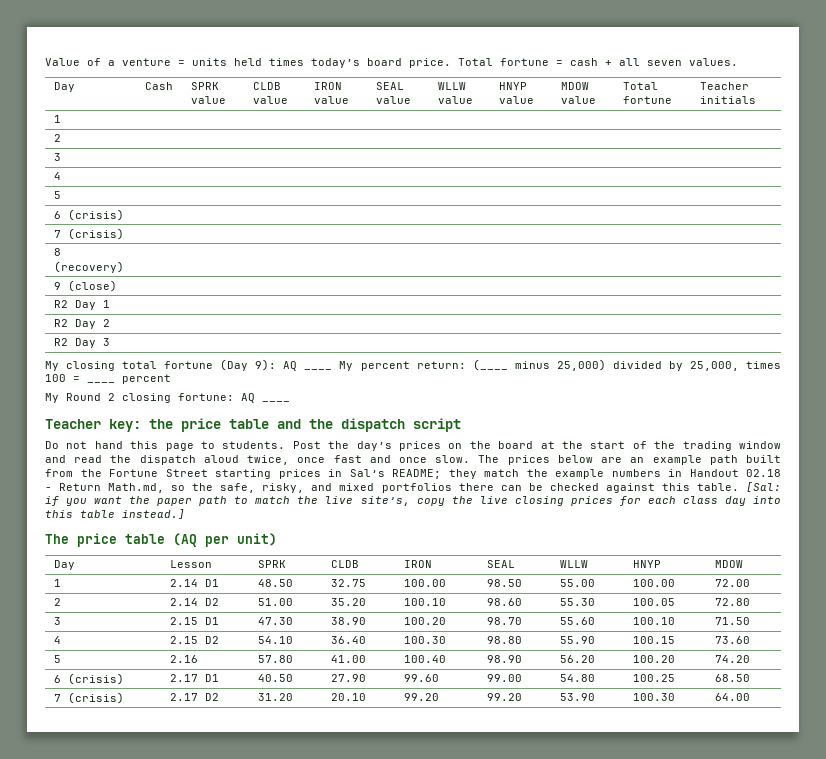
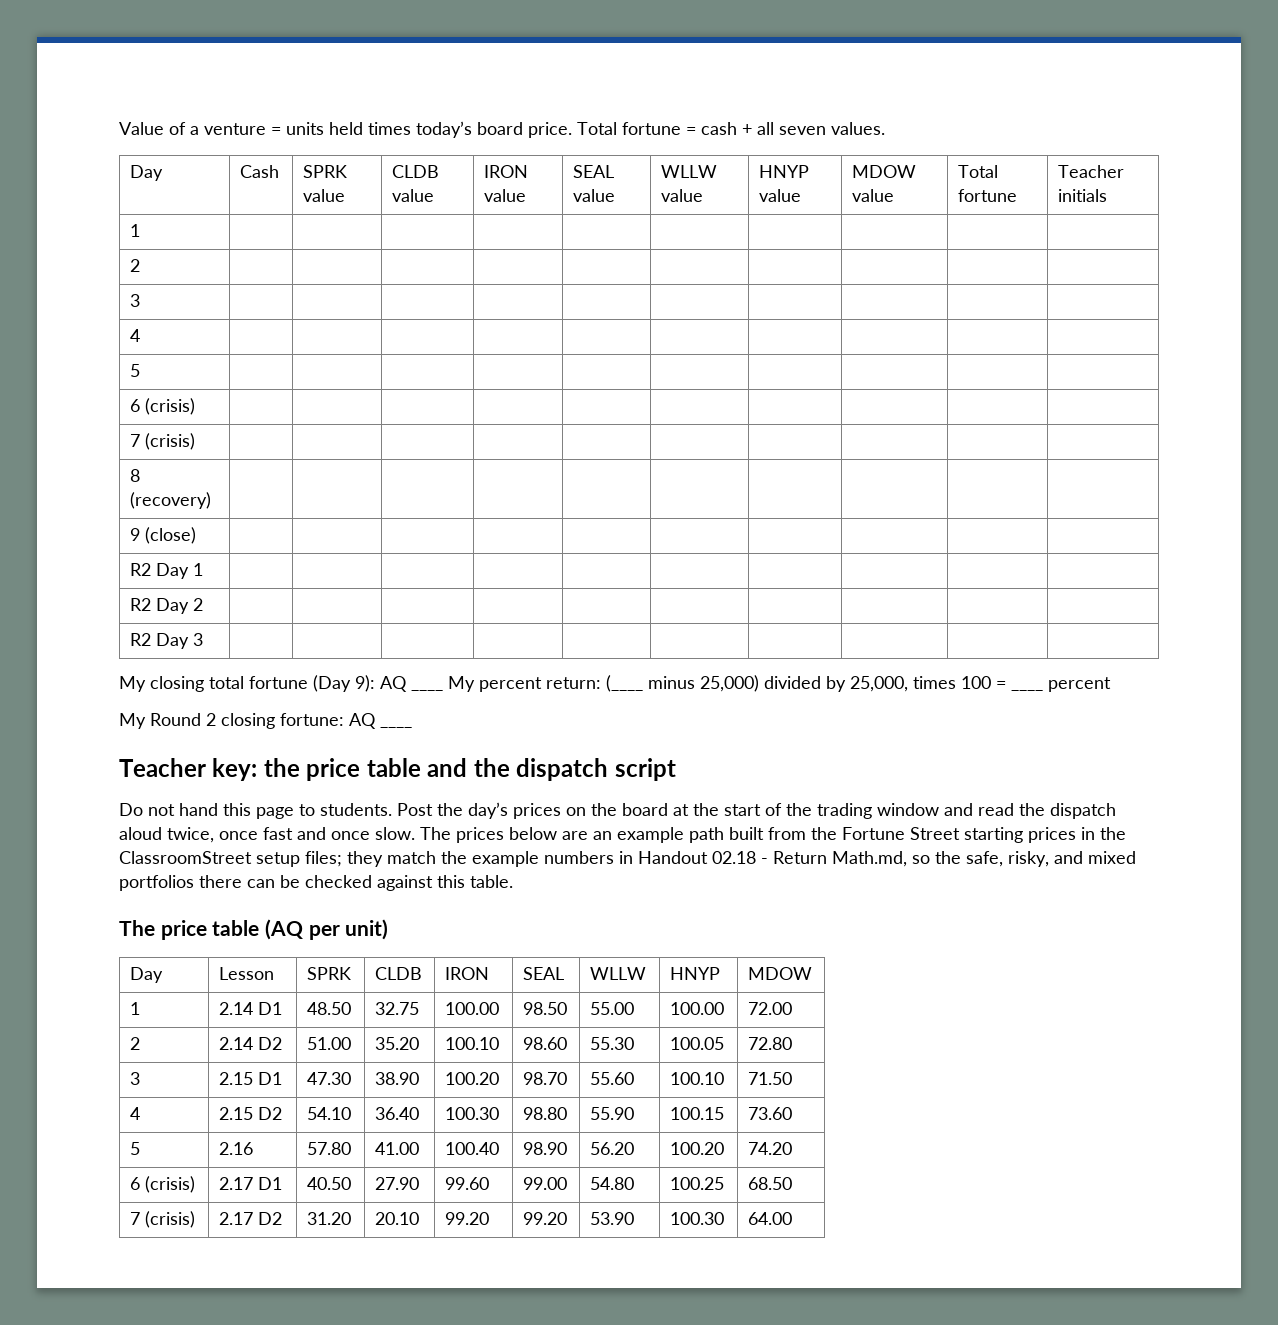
[349,469,441,479] Sal’s README; -> [1100,827,1126,840] [119,851,342,867] the ClassroomStreet setup files;
[745,482,781,492] [45,496,781,506] [45,509,185,519] [Sal: if you want the paper path to match the live site’s, copy the live closing prices for each class day into this table instead.] -> (513, 881) none

